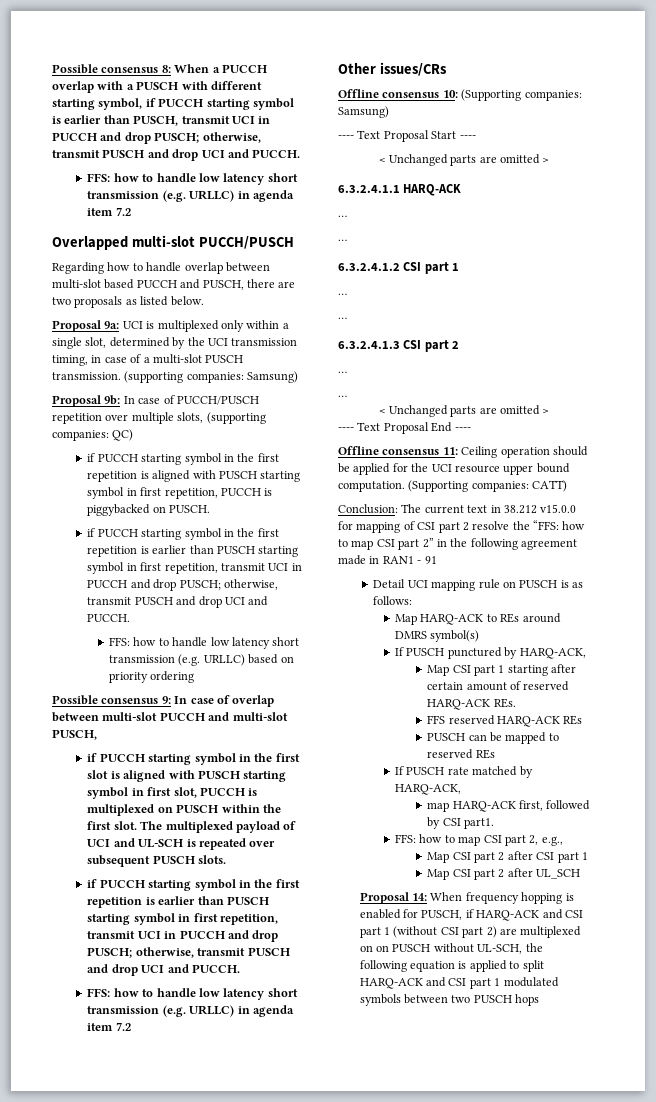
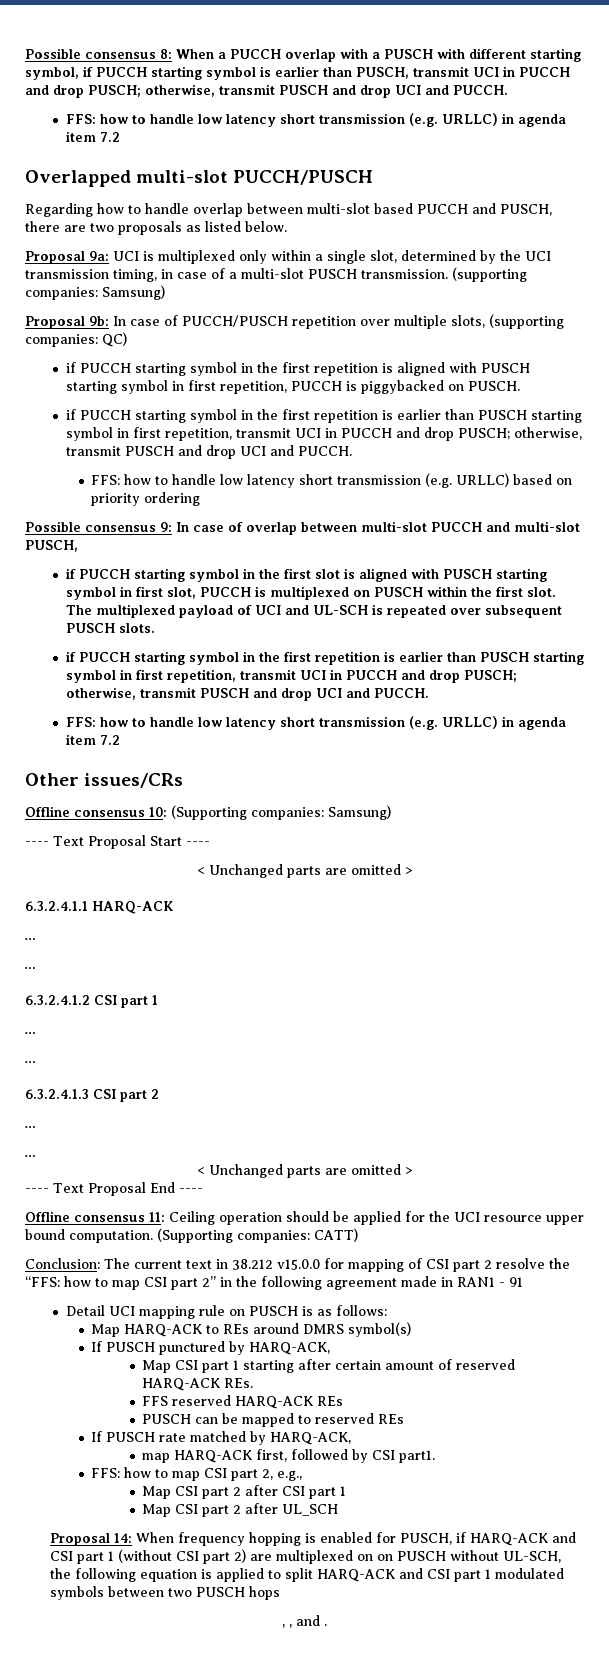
(540, 1000) none -> [282,1615,327,1628] // , , and .

